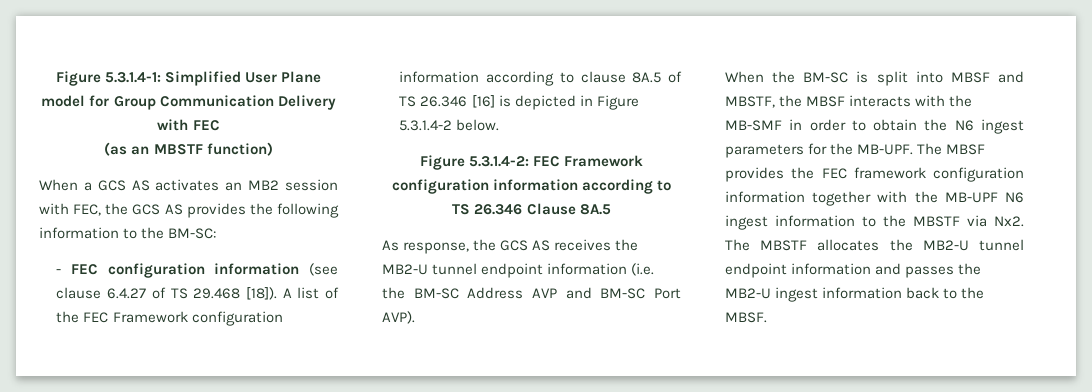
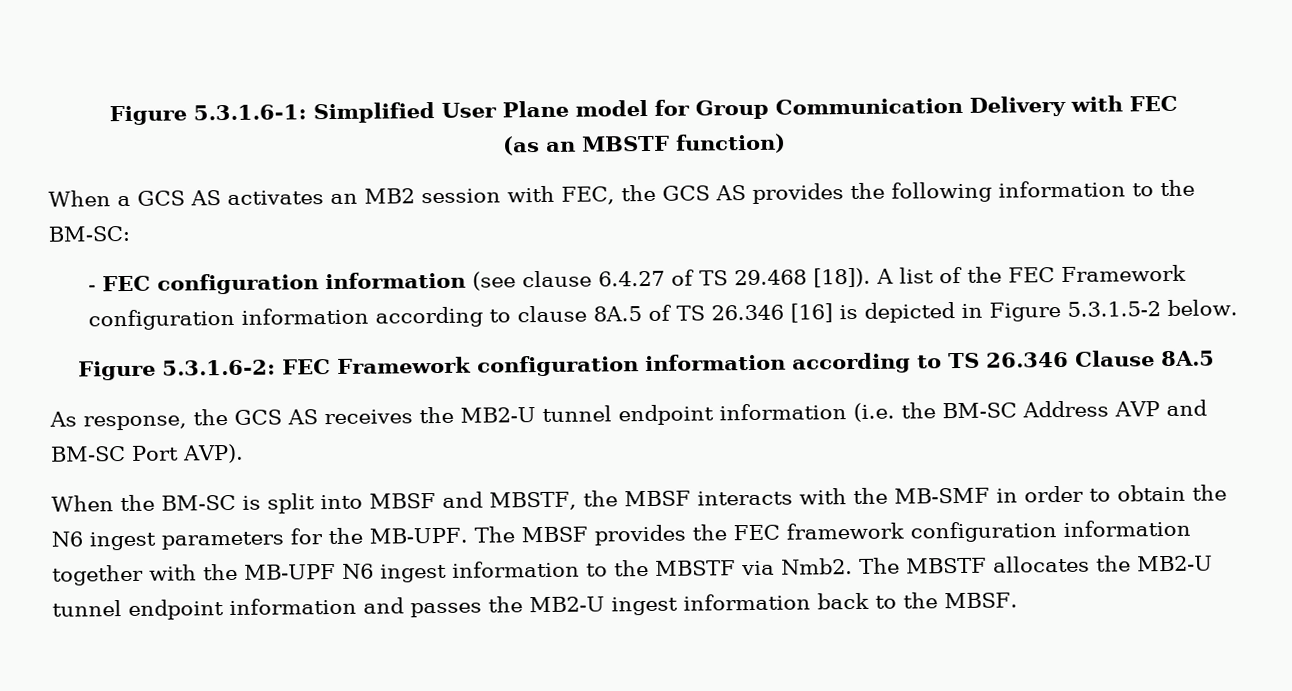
[55,71,161,86] Figure 5.3.1.4-1: -> [109,104,307,126] Figure 5.3.1.6-1:
[399,120,453,131] 5.3.1.4-2 -> [1066,301,1161,317] 5.3.1.5-2
[468,156,529,167] 5.3.1.4-2: -> [162,359,276,376] 5.3.1.6-2:
[994,216,1024,227] Nx2. -> [781,558,853,575] Nmb2.

